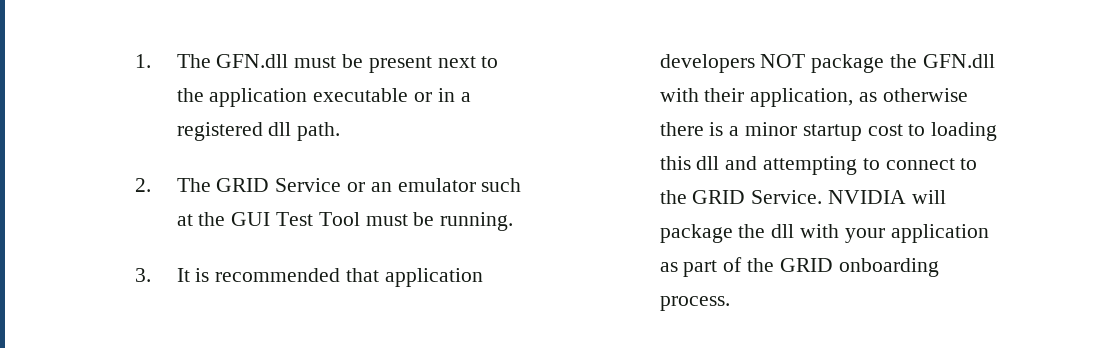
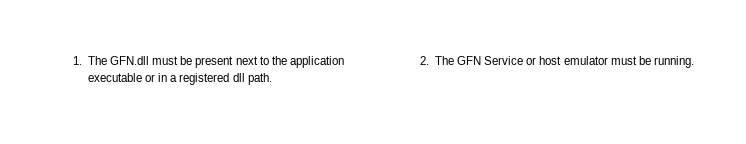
[216,178,270,192] GRID -> [457,56,482,65] GFN
[370,178,522,192] [176,212,514,231] [135,268,483,287] [659,54,995,73] [659,88,968,107] [659,122,998,141] [659,156,978,175] [659,190,946,204] [659,224,989,243] [659,257,939,277] [659,296,730,311] an emulator such at the GUI Test Tool must be running. // 3. It is recommended that application developers NOT package the GFN.dll with their application, as otherwise there is a minor startup cost to loading this dll and attempting to connect to the GRID Service. NVIDIA will package the dll with your application as part of the GRID onboarding process. -> [539,56,694,68] host emulator must be running.

